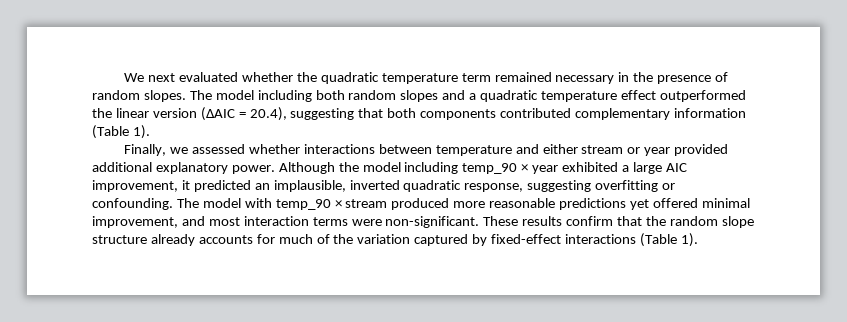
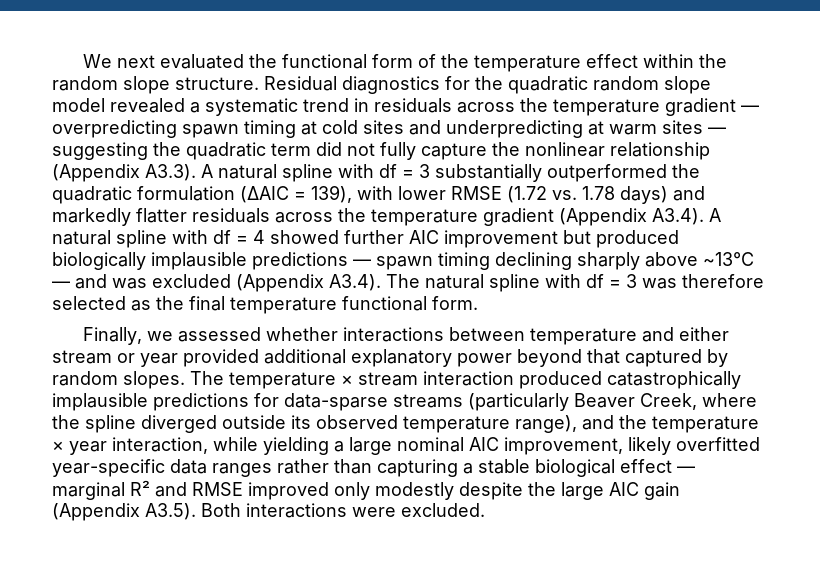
[241,72,729,84] [92,90,746,102] [92,107,746,121] [92,125,150,139] whether the quadratic temperature term remained necessary in the presence of random slopes. The model including both random slopes and a quadratic temperature effect outperformed the linear version (ΔAIC = 20.4), suggesting that both components contributed complementary information (Table 1). -> [249,54,728,72] [52,76,711,94] [52,98,759,116] [52,120,726,138] [52,142,710,160] [52,164,700,182] [52,185,705,204] [52,208,721,226] [52,230,679,248] [52,252,754,270] [52,274,764,292] [52,296,478,314] the functional form of the temperature effect within the random slope structure. Residual diagnostics for the quadratic random slope model revealed a systematic trend in residuals across the temperature gradient — overpredicting spawn timing at cold sites and underpredicting at warm sites — suggesting the quadratic term did not fully capture the nonlinear relationship (Appendix A3.3). A natural spline with df = 3 substantially outperformed the quadratic formulation (ΔAIC = 139), with lower RMSE (1.72 vs. 1.78 days) and markedly flatter residuals across the temperature gradient (Appendix A3.4). A natural spline with df = 4 showed further AIC improvement but produced biologically implausible predictions — spawn timing declining sharply above ~13°C — and was excluded (Appendix A3.4). The natural spline with df = 3 was therefore selected as the final temperature functional form.
[231,162,619,174] power. Although the model including temp_90 × year exhibited -> [457,349,728,367] [52,371,741,389] [52,393,757,411] [52,415,759,433] [52,437,329,455] power beyond that captured by random slopes. The temperature × stream interaction produced catastrophically implausible predictions for data-sparse streams (particularly Beaver Creek, where the spline diverged outside its observed temperature range), and the temperature × year interaction, while yielding
(662, 168) none -> [397,437,464,452] nominal
[181,180,676,192] [92,198,750,210] [92,216,754,228] [92,233,698,247] it predicted an implausible, inverted quadratic response, suggesting overfitting or confounding. The model with temp_90 × stream produced more reasonable predictions yet offered minimal improvement, and most interaction terms were non-significant. These results confirm that the random slope structure already accounts for much of the variation captured by fixed-effect interactions (Table 1). -> [628,437,760,455] [52,459,695,477] [52,480,680,500] [52,503,485,521] likely overfitted year-specific data ranges rather than capturing a stable biological effect — marginal R² and RMSE improved only modestly despite the large AIC gain (Appendix A3.5). Both interactions were excluded.

